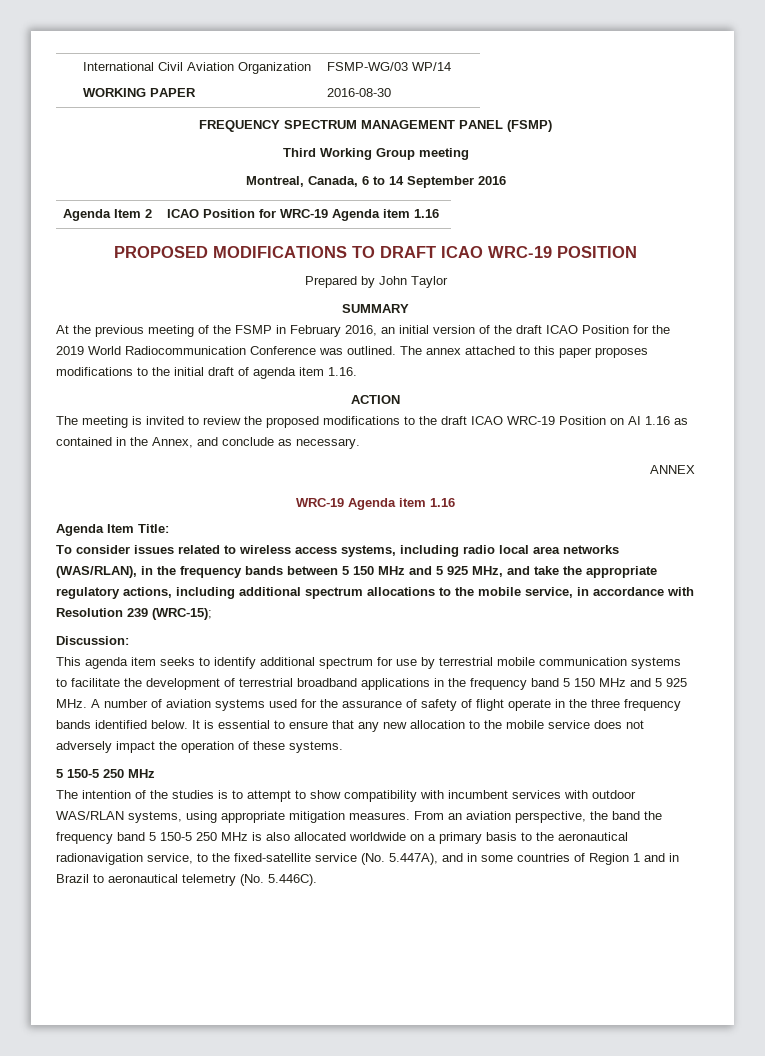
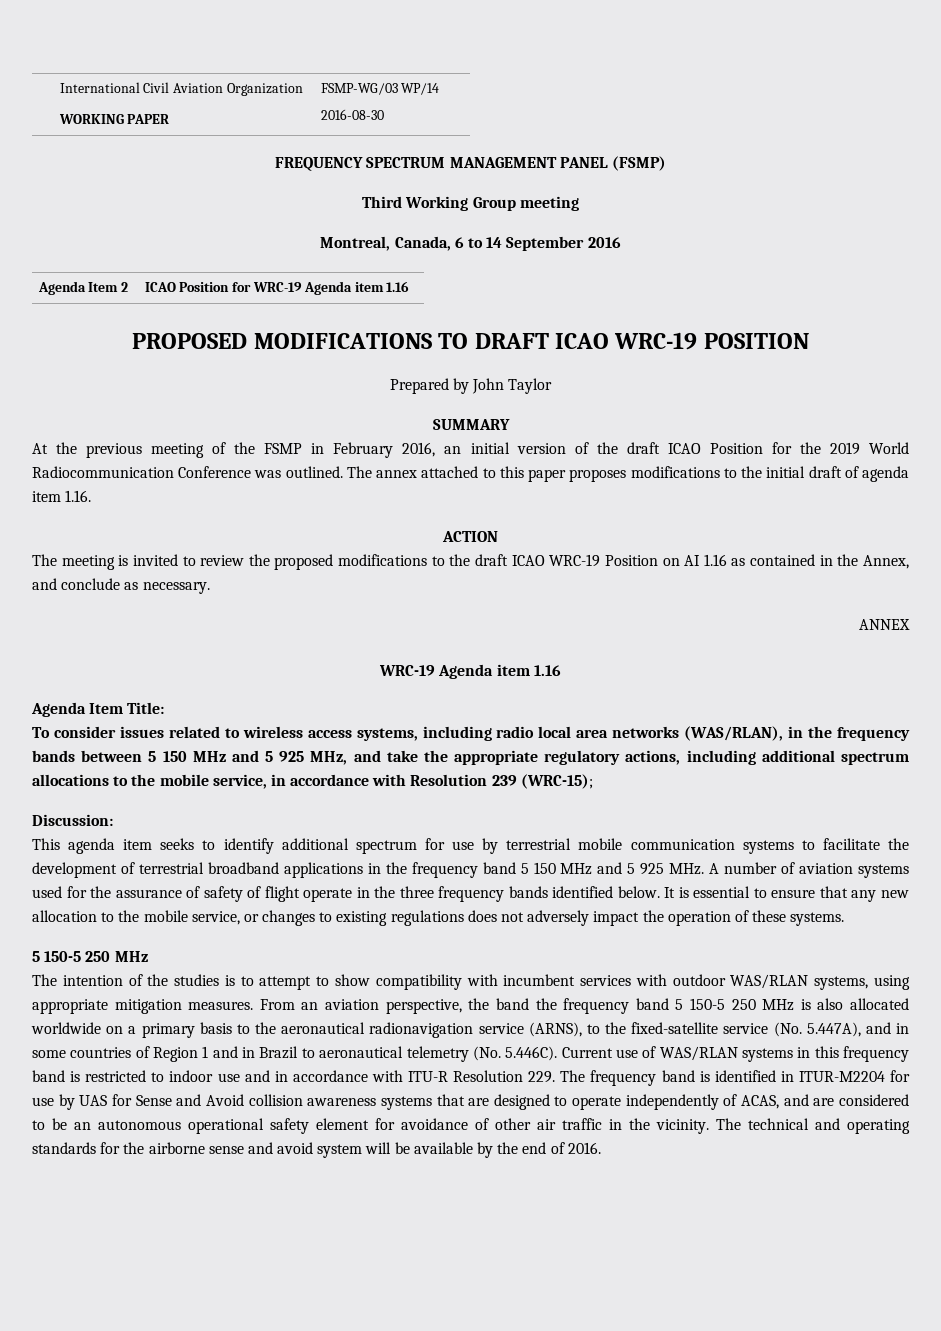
[548,720,590,729] service -> [191,910,464,926] service, or changes to existing regulations
[147,853,193,864] service, -> [478,1022,582,1037] service (ARNS),
(317, 880) none -> [561,1046,910,1062] [32,1070,911,1086] [32,1094,909,1110] [32,1118,910,1134] [32,1142,601,1158] Current use of WAS/RLAN systems in this frequency band is restricted to indoor use and in accordance with ITU-R Resolution 229. The frequency band is identified in ITUR-M2204 for use by UAS for Sense and Avoid collision awareness systems that are designed to operate independently of ACAS, and are considered to be an autonomous operational safety element for avoidance of other air traffic in the vicinity. The technical and operating standards for the airborne sense and avoid system will be available by the end of 2016.

